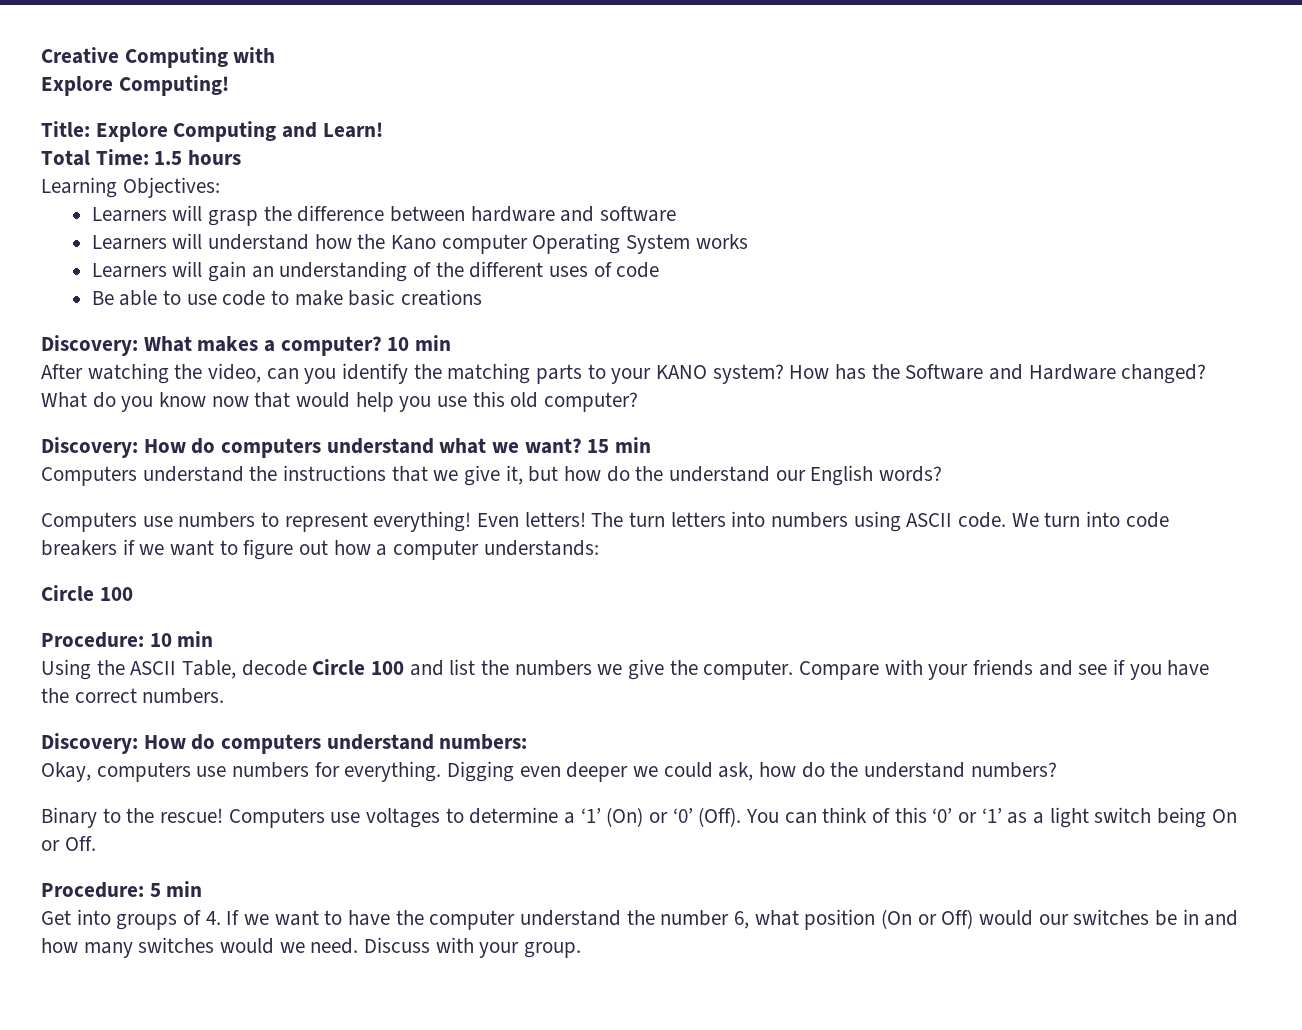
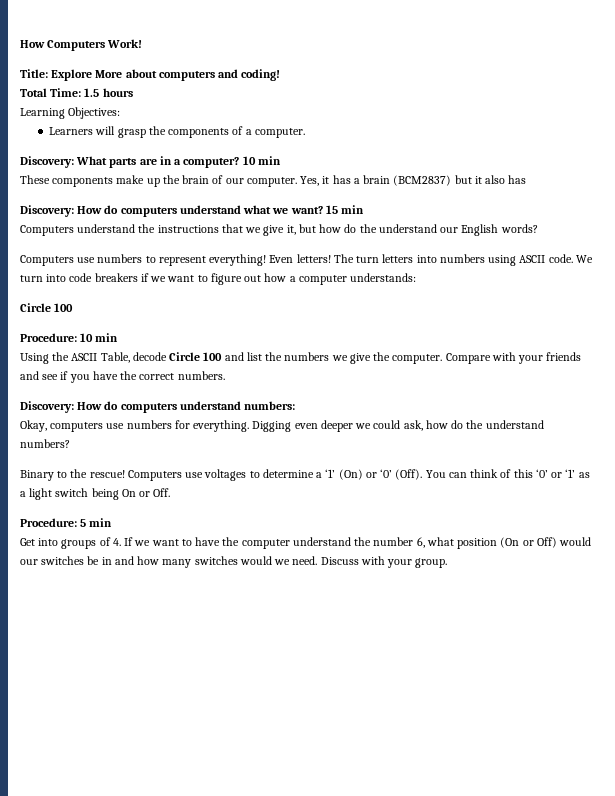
[41,47,276,68] [41,75,229,96] [41,121,383,142] Creative Computing with // Explore Computing! // Title: Explore Computing and Learn! -> [20,39,143,51] [20,69,281,81] How Computers Work! // Title: Explore More about computers and coding!
[297,205,676,222] [91,233,748,254] [91,261,660,282] [91,289,482,306] difference between hardware and software // Learners will understand how the Kano computer Operating System works // Learners will gain an understanding of the different uses of code // Be able to use code to make basic creations -> [168,126,305,138] components of a computer.
[197,336,259,352] makes -> [109,156,172,168] parts are in
[41,363,1207,384] [41,391,639,412] After watching the video, can you identify the matching parts to your KANO system? How has the Software and Hardware changed? What do you know now that would help you use this old computer? -> [20,175,527,187] These components make up the brain of our computer. Yes, it has a brain (BCM2837) but it also has

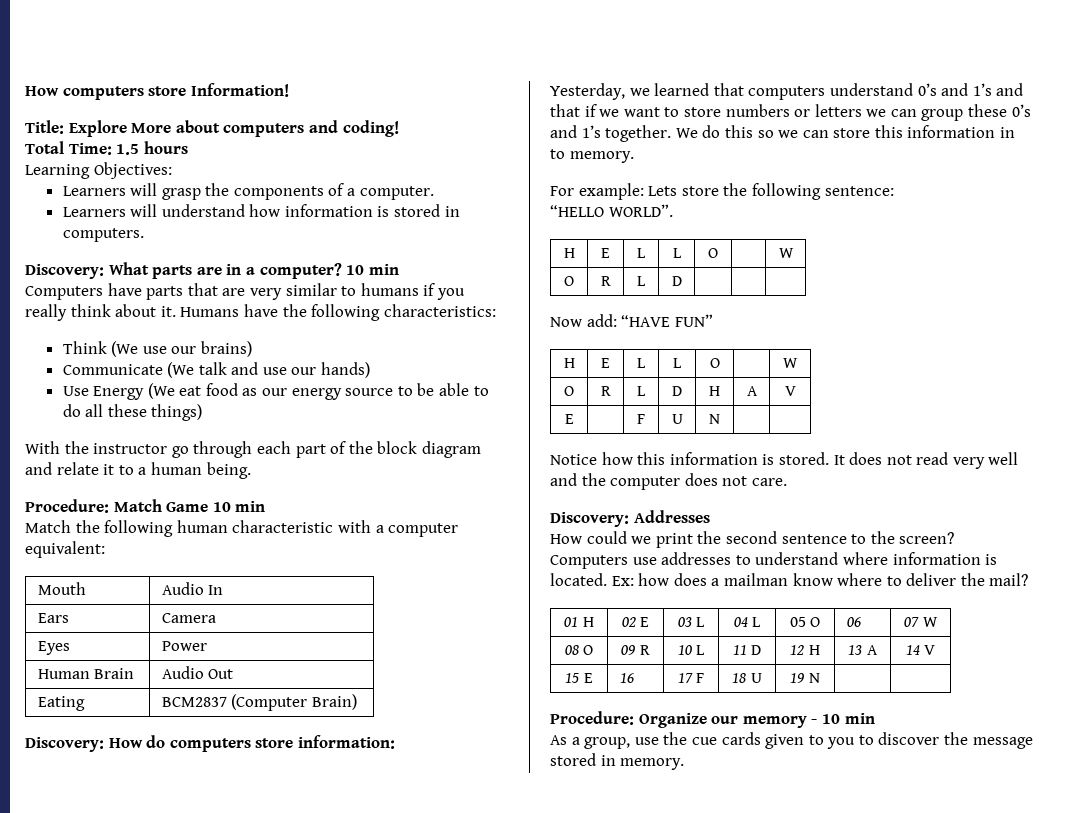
[20,39,143,51] How Computers Work! -> [25,83,289,100] How computers store Information!
(305, 133) none -> [62,204,460,217] [62,228,144,242] // Learners will understand how information is stored in computers.
[20,175,527,187] [20,205,365,217] [20,224,538,236] [20,254,593,266] [20,273,417,285] [20,303,74,312] [20,333,119,342] [20,352,582,364] [20,371,225,383] [20,401,296,413] [20,420,544,432] [20,439,70,448] [20,469,590,481] [20,488,171,500] [20,518,113,527] [20,537,592,549] [20,556,448,568] These components make up the brain of our computer. Yes, it has a brain (BCM2837) but it also has // Discovery: How do computers understand what we want? 15 min // Computers understand the instructions that we give it, but how do the understand our English words? // Computers use numbers to represent everything! Even letters! The turn letters into numbers using ASCII code. We turn into code breakers if we want to figure out how a computer understands: // Circle 100 // Procedure: 10 min // Using the ASCII Table, decode Circle 100 and list the numbers we give the computer. Compare with your friends and see if you have the correct numbers. // Discovery: How do computers understand numbers: // Okay, computers use numbers for everything. Digging even deeper we could ask, how do the understand numbers? // Binary to the rescue! Computers use voltages to determine a ‘1’ (On) or ‘0’ (Off). You can think of this ‘0’ or ‘1’ as a light switch being On or Off. // Procedure: 5 min // Get into groups of 4. If we want to have the computer understand the number 6, what position (On or Off) would our switches be in and how many switches would we need. Discuss with your group. -> [25,283,465,300] [25,304,496,321] [62,341,252,357] [62,362,371,378] [62,383,489,400] [62,404,203,421] [25,441,481,458] [25,462,251,479] [25,499,266,513] [25,520,459,537] [25,541,105,558] [37,582,86,595] [161,582,224,595] [37,613,69,623] [161,613,216,623] [37,641,70,655] [161,641,207,651] [37,668,135,679] [161,666,234,679] [37,696,85,711] [161,694,357,711] [25,735,395,752] [550,83,1024,100] [550,104,1031,121] [550,125,1016,142] [550,149,634,163] [550,183,894,200] [550,204,673,217] [563,248,575,258] [601,248,610,258] [637,248,646,258] [672,248,682,258] [708,248,718,258] [778,248,794,258] [564,276,574,286] [600,276,611,286] [637,276,646,286] [671,276,682,286] [550,314,713,327] [563,358,575,368] [601,358,610,368] [637,358,646,368] [673,358,682,368] [709,358,720,368] [783,358,798,368] [564,386,574,396] [600,386,611,396] [637,386,646,396] [672,386,682,396] [709,386,720,396] [746,386,758,396] [784,386,796,396] [564,414,574,424] [637,414,645,424] [671,414,683,424] [709,414,720,424] [550,452,1019,469] [550,473,787,490] [550,510,710,527] [550,531,955,548] [550,552,998,569] [550,573,1029,586] [564,617,594,627] [621,617,650,627] [677,617,706,627] [733,617,762,627] [789,617,821,627] [846,617,861,627] [904,617,938,627] [564,645,594,655] [621,645,650,655] [677,645,706,655] [732,645,762,655] [790,645,820,655] [848,645,878,655] [905,645,936,655] [565,673,593,683] [619,673,634,683] [677,673,705,683] [732,673,762,683] [790,673,820,683] [550,711,875,728] [550,732,1033,749] [550,753,685,770] Computers have parts that are very similar to humans if you really think about it. Humans have the following characteristics: // Think (We use our brains) // Communicate (We talk and use our hands) // Use Energy (We eat food as our energy source to be able to do all these things) // With the instructor go through each part of the block diagram and relate it to a human being. // Procedure: Match Game 10 min // Match the following human characteristic with a computer equivalent: // Mouth | Audio In // Ears | Camera // Eyes | Power // Human Brain | Audio Out // Eating | BCM2837 (Computer Brain) // Discovery: How do computers store information: // Yesterday, we learned that computers understand 0’s and 1’s and that if we want to store numbers or letters we can group these 0’s and 1’s together. We do this so we can store this information in to memory. // For example: Lets store the following sentence: // “HELLO WORLD”. // H | E | L | L | O | | W // O | R | L | D | | | // Now add: “HAVE FUN” // H | E | L | L | O | | W // O | R | L | D | H | A | V // E | | F | U | N | | // Notice how this information is stored. It does not read very well and the computer does not care. // Discovery: Addresses // How could we print the second sentence to the screen? Computers use addresses to understand where information is located. Ex: how does a mailman know where to deliver the mail? // 01 H | 02 E | 03 L | 04 L | 05 O | 06 | 07 W // 08 O | 09 R | 10 L | 11 D | 12 H | 13 A | 14 V // 15 E | 16 | 17 F | 18 U | 19 N | | // Procedure: Organize our memory - 10 min // As a group, use the cue cards given to you to discover the message stored in memory.

